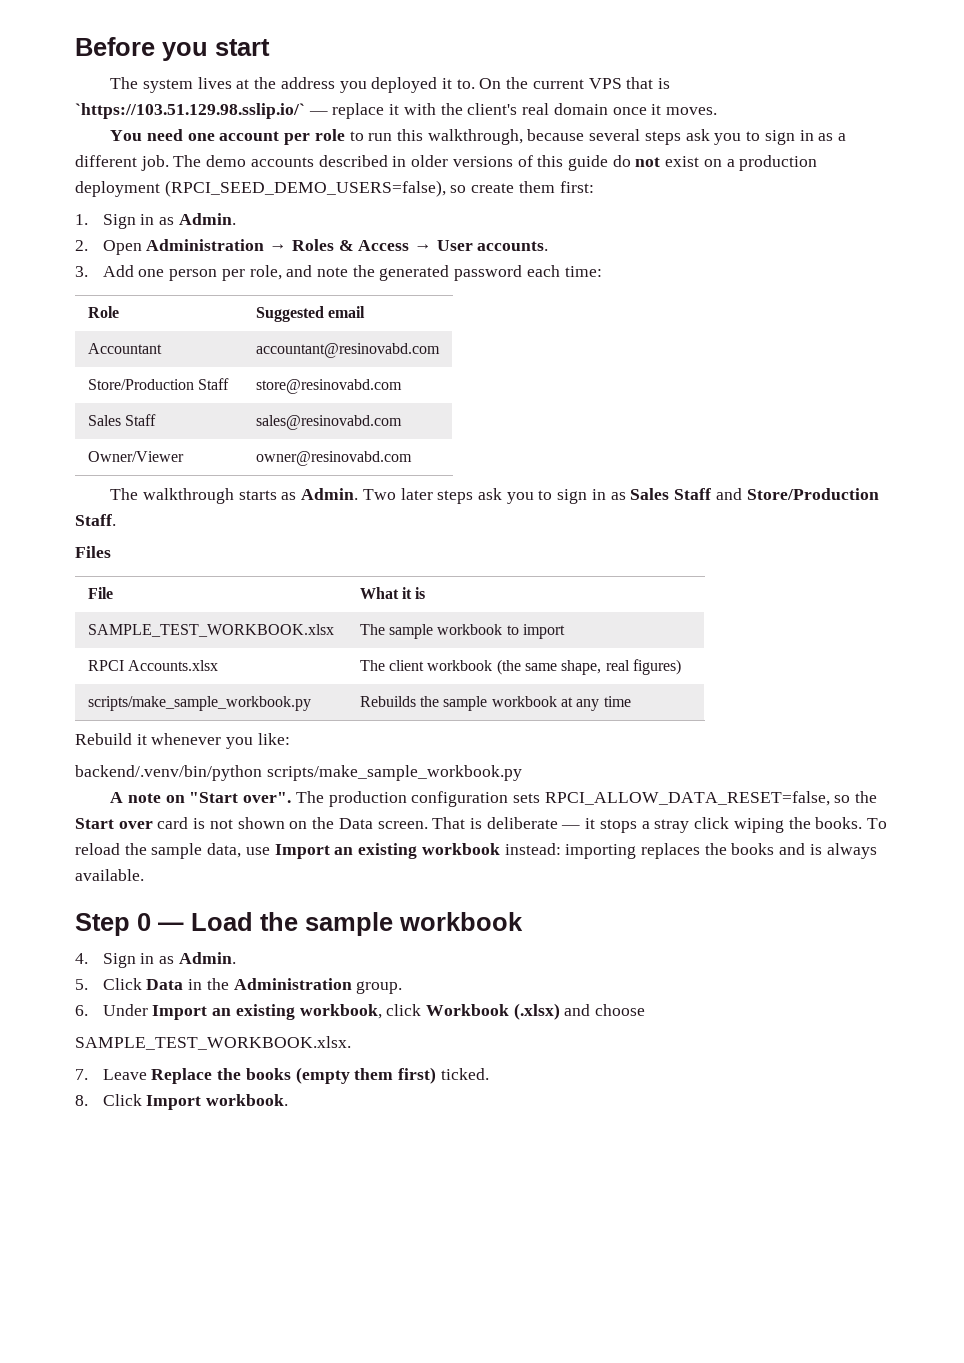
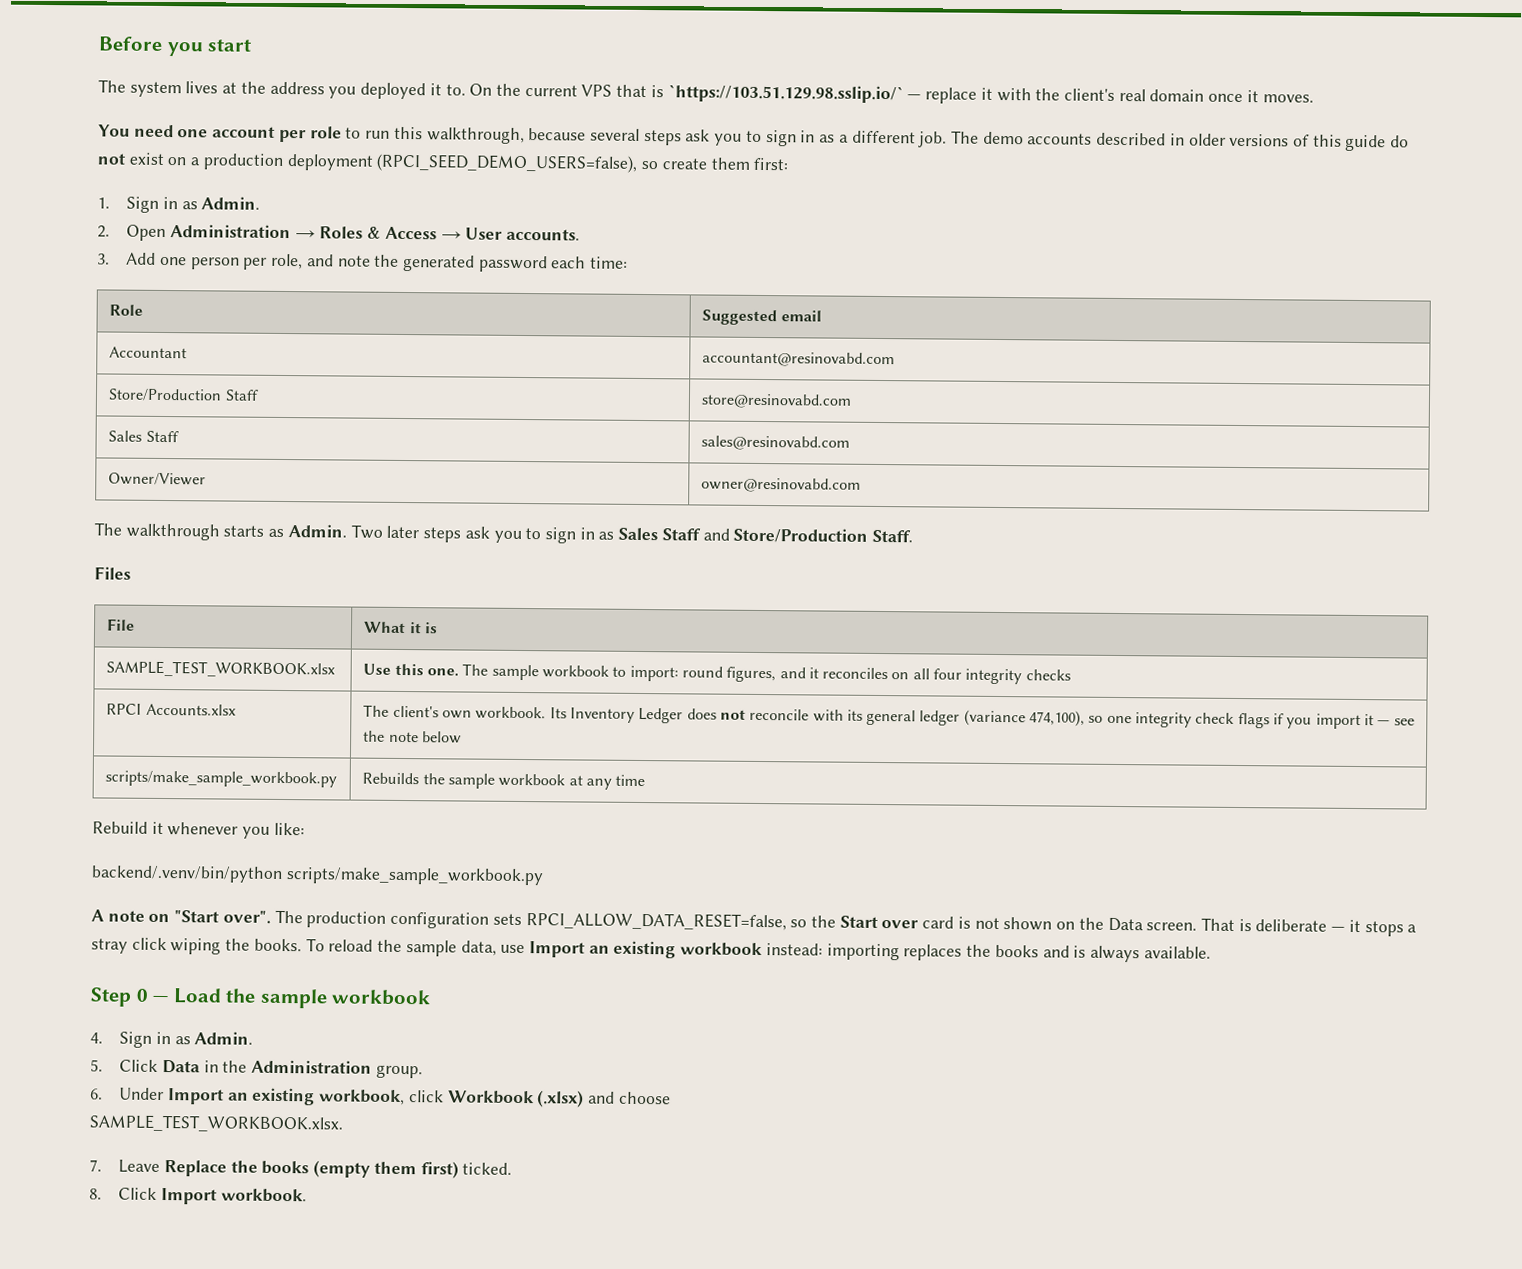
(334, 630) none -> [363,663,459,677] Use this one.
[523,624,566,639] [87,660,219,671] [359,659,682,675] import // RPCI Accounts.xlsx | The client workbook (the same shape, real figures) -> [629,665,1071,685] [106,703,236,716] [363,704,1415,730] [363,730,462,744] import: round figures, and it reconciles on all four integrity checks // RPCI Accounts.xlsx | The client's own workbook. Its Inventory Ledger does not reconcile with its general ledger (variance 474,100), so one integrity check flags if you import it — see the note below

